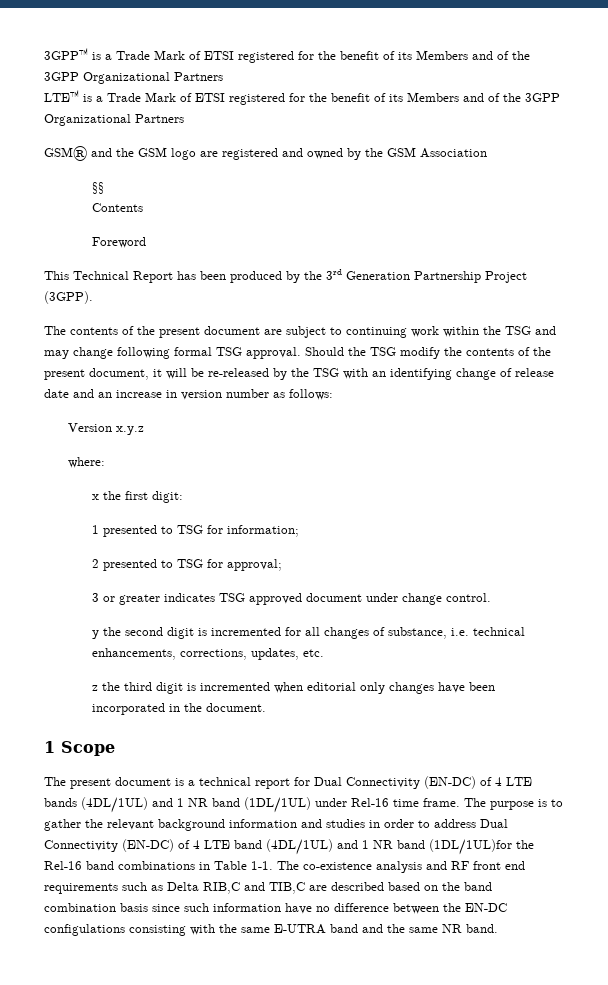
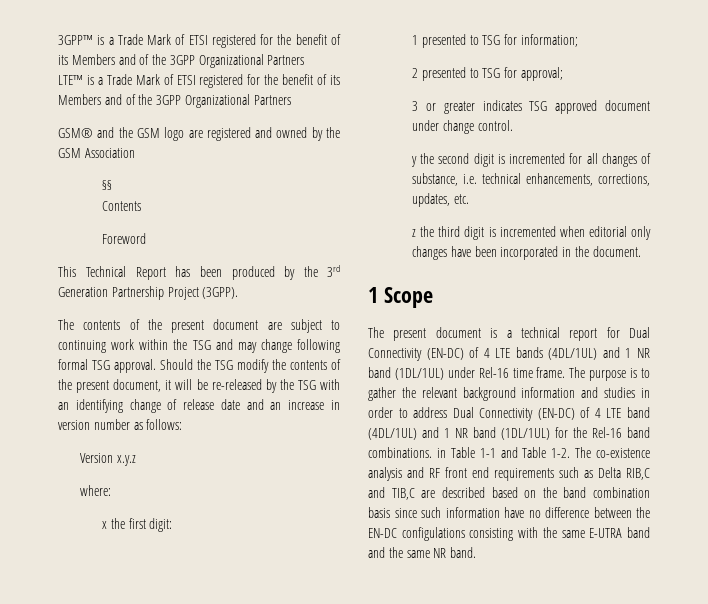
[429,839,512,855] (1DL/1UL)for -> [501,427,568,440] (1DL/1UL) for
[118,861,195,870] combinations -> [368,447,432,458] combinations.
[251,861,273,870] 1-1. -> [479,447,571,458] 1-1 and Table 1-2.

